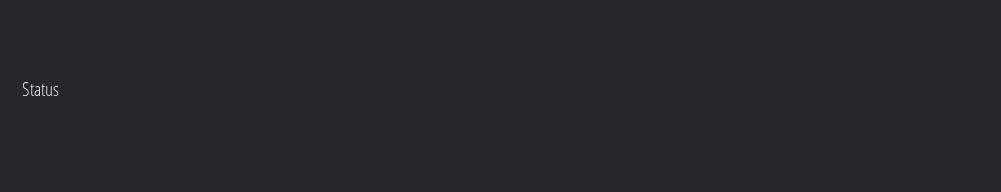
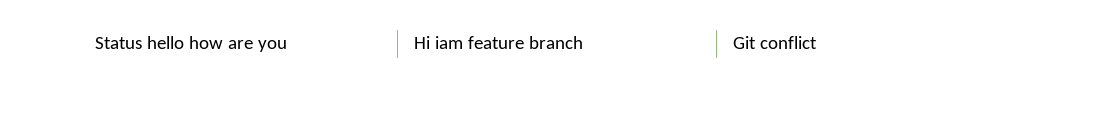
(59, 89) none -> [146,36,287,52] [414,36,583,49] [733,36,817,49] hello how are you // Hi iam feature branch // Git conflict

